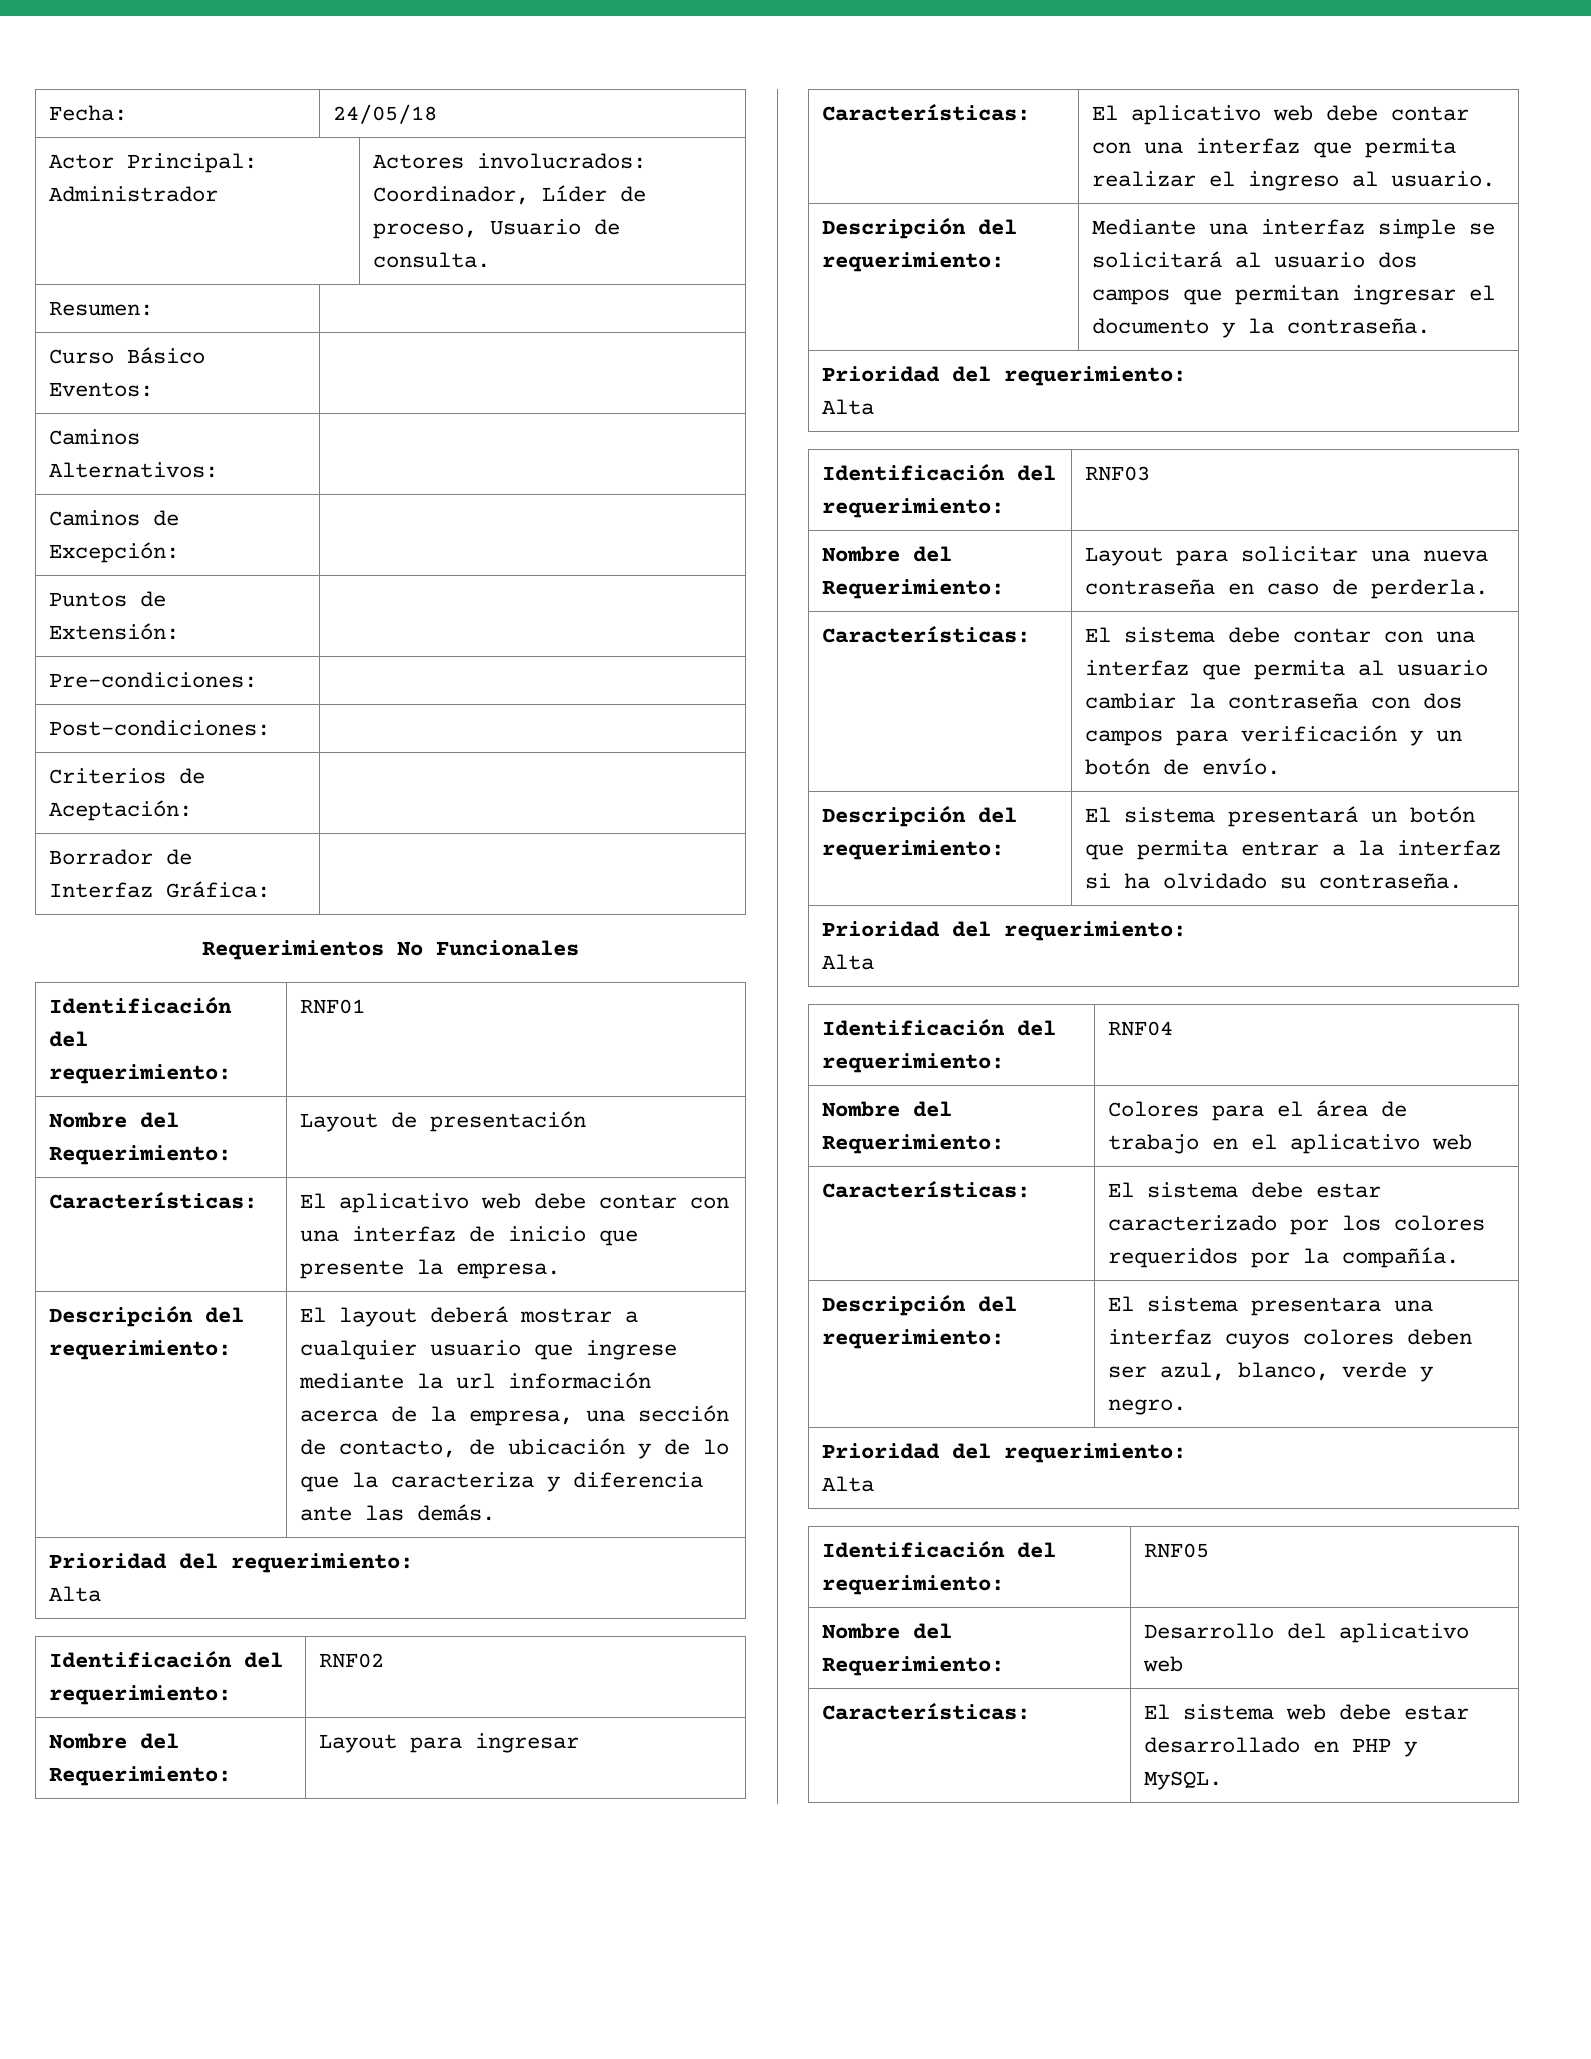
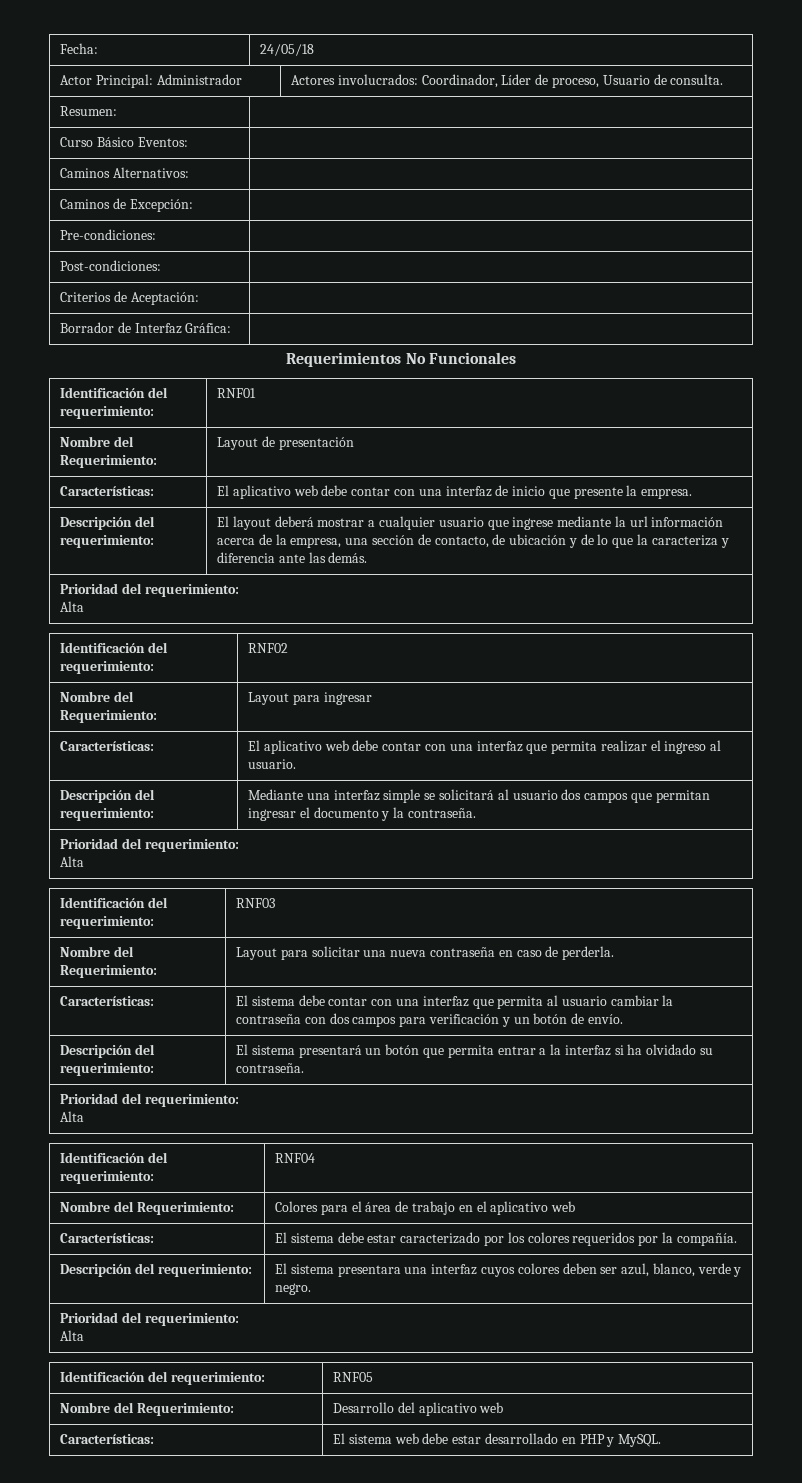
[49,591,167,607] [49,623,180,640] // Puntos de Extensión: | -> (193, 205) none

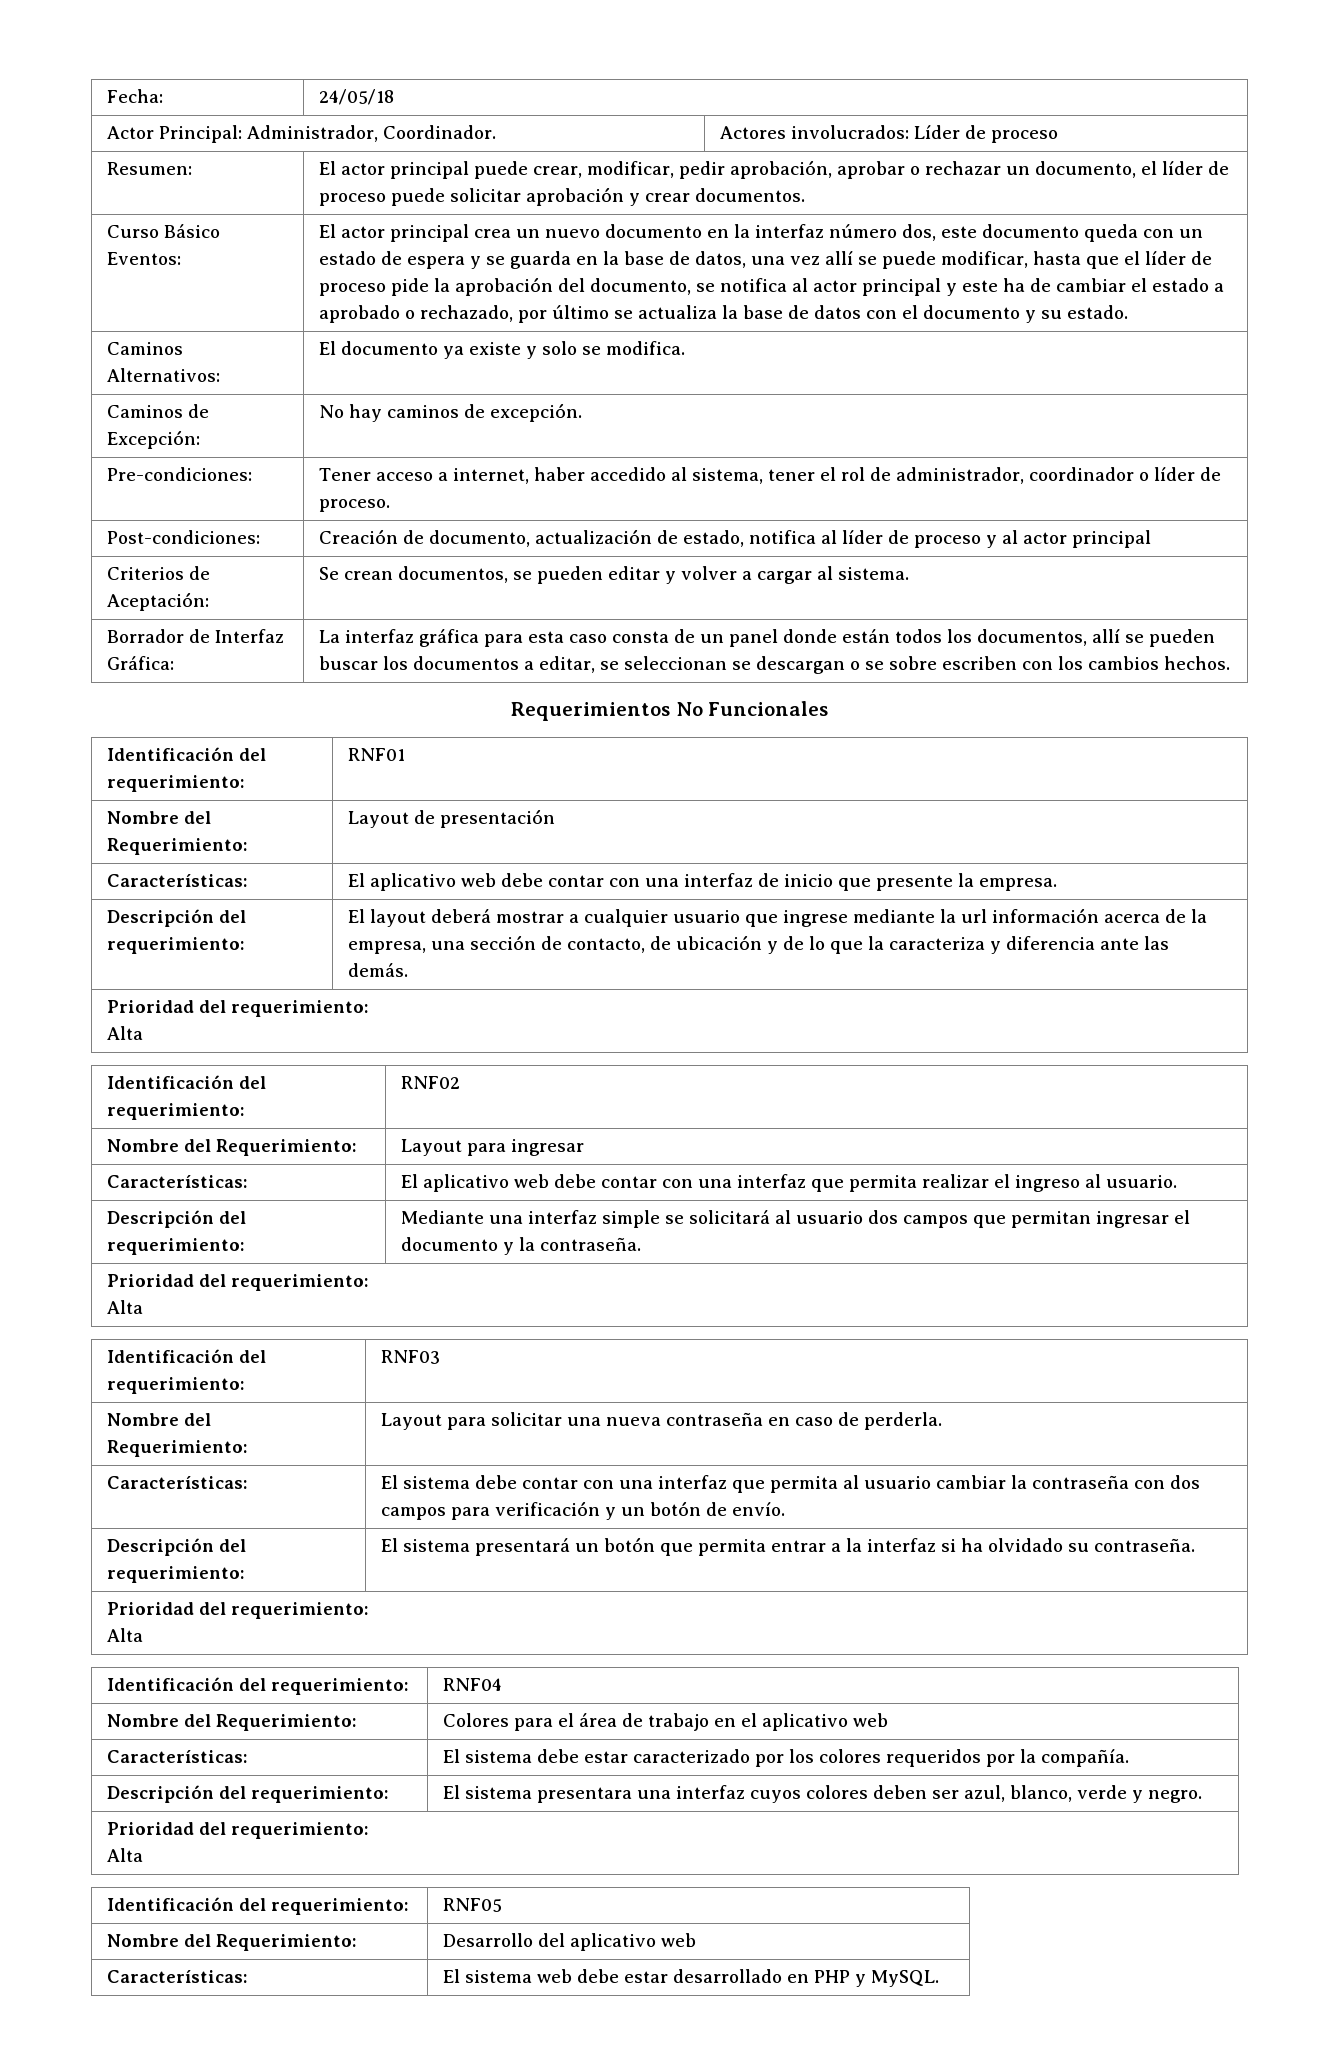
[156,74,242,85] Administrador -> [246,125,496,142] Administrador, Coordinador.
[421,74,498,88] Coordinador, -> (909, 132) none
[551,74,724,88] [60,106,118,116] [60,137,188,147] [60,167,189,178] [60,198,193,212] [60,229,157,240] [60,260,162,271] [60,291,199,305] [60,322,232,334] proceso, Usuario de consulta. // Resumen: | // Curso Básico Eventos: | // Caminos Alternativos: | // Caminos de Excepción: | // Pre-condiciones: | // Post-condiciones: | // Criterios de Aceptación: | // Borrador de Interfaz Gráfica: | -> [990,130,1058,143] [106,162,192,175] [318,160,1229,179] [318,187,805,206] [106,224,220,238] [106,252,181,265] [318,224,1203,242] [318,251,1212,269] [318,277,1224,296] [318,305,1128,323] [106,342,183,355] [106,368,220,382] [318,341,685,359] [106,404,209,418] [106,430,200,449] [318,403,582,422] [106,467,252,481] [318,467,1221,484] [318,499,390,512] [106,530,260,544] [318,529,1151,548] [106,566,210,580] [106,592,209,611] [318,566,909,584] [106,629,284,643] [106,656,174,670] [318,629,1215,647] [318,656,1230,674] proceso // Resumen: | El actor principal puede crear, modificar, pedir aprobación, aprobar o rechazar un documento, el líder de proceso puede solicitar aprobación y crear documentos. // Curso Básico Eventos: | El actor principal crea un nuevo documento en la interfaz número dos, este documento queda con un estado de espera y se guarda en la base de datos, una vez allí se puede modificar, hasta que el líder de proceso pide la aprobación del documento, se notifica al actor principal y este ha de cambiar el estado a aprobado o rechazado, por último se actualiza la base de datos con el documento y su estado. // Caminos Alternativos: | El documento ya existe y solo se modifica. // Caminos de Excepción: | No hay caminos de excepción. // Pre-condiciones: | Tener acceso a internet, haber accedido al sistema, tener el rol de administrador, coordinador o líder de proceso. // Post-condiciones: | Creación de documento, actualización de estado, notifica al líder de proceso y al actor principal // Criterios de Aceptación: | Se crean documentos, se pueden editar y volver a cargar al sistema. // Borrador de Interfaz Gráfica: | La interfaz gráfica para esta caso consta de un panel donde están todos los documentos, allí se pueden buscar los documentos a editar, se seleccionan se descargan o se sobre escriben con los cambios hechos.

